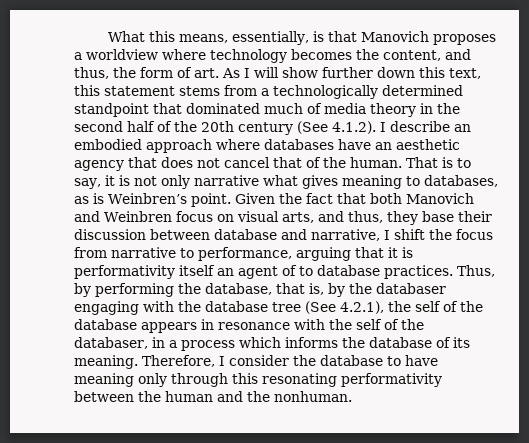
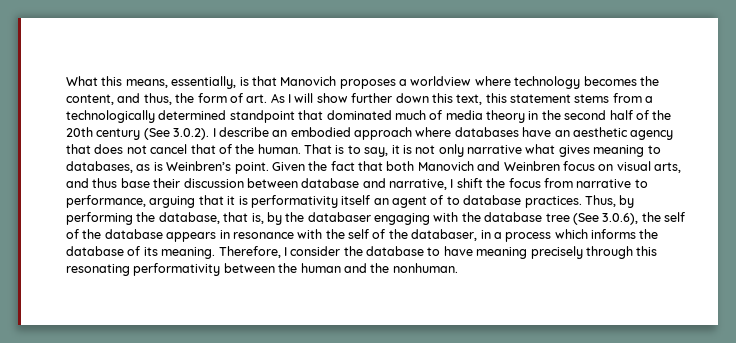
[332,121,376,134] 4.1.2). -> [173,128,210,140] 3.0.2).
[347,211,418,225] thus, they -> [92,178,118,188] thus
[340,301,384,314] 4.2.1), -> [602,213,639,225] 3.0.6),
[138,373,167,387] only -> [530,246,583,259] precisely

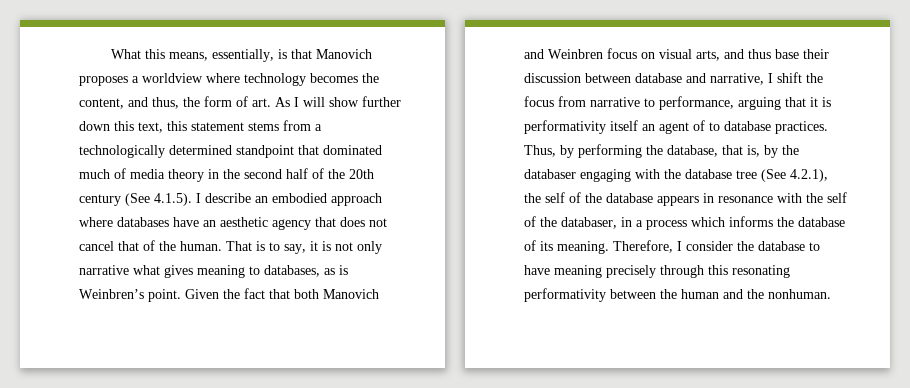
[173,128,210,140] 3.0.2). -> [154,193,192,206] 4.1.5).
[602,213,639,225] 3.0.6), -> [790,169,828,182] 4.2.1),

